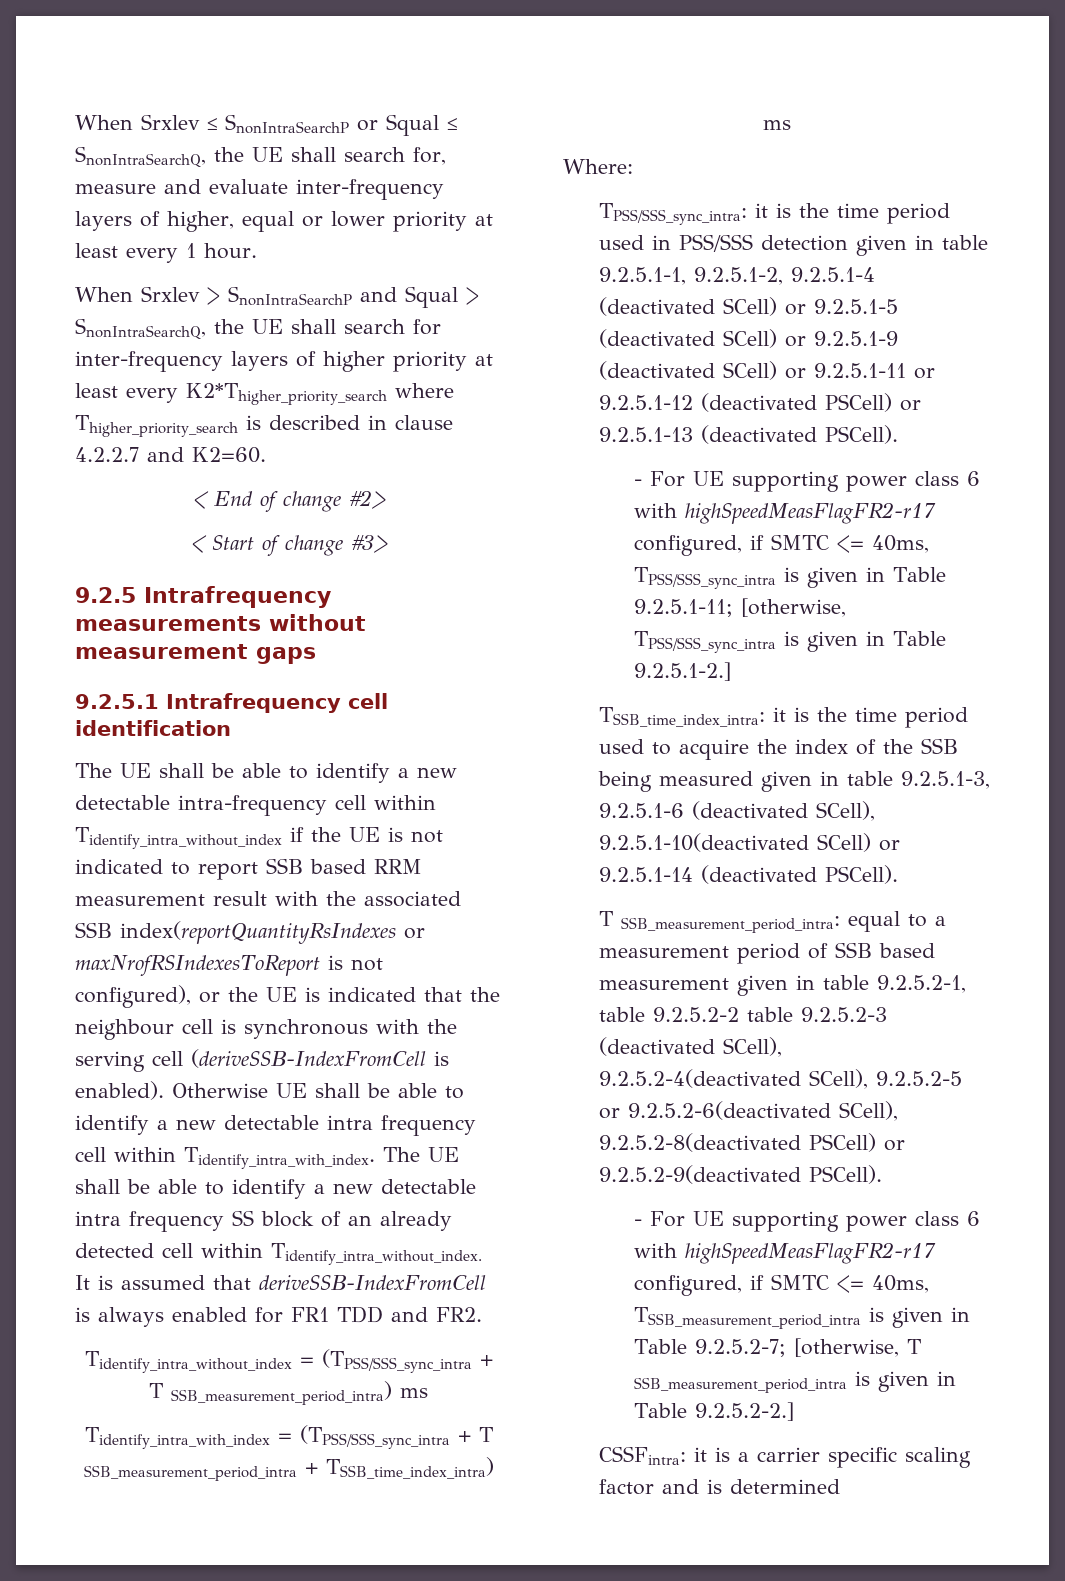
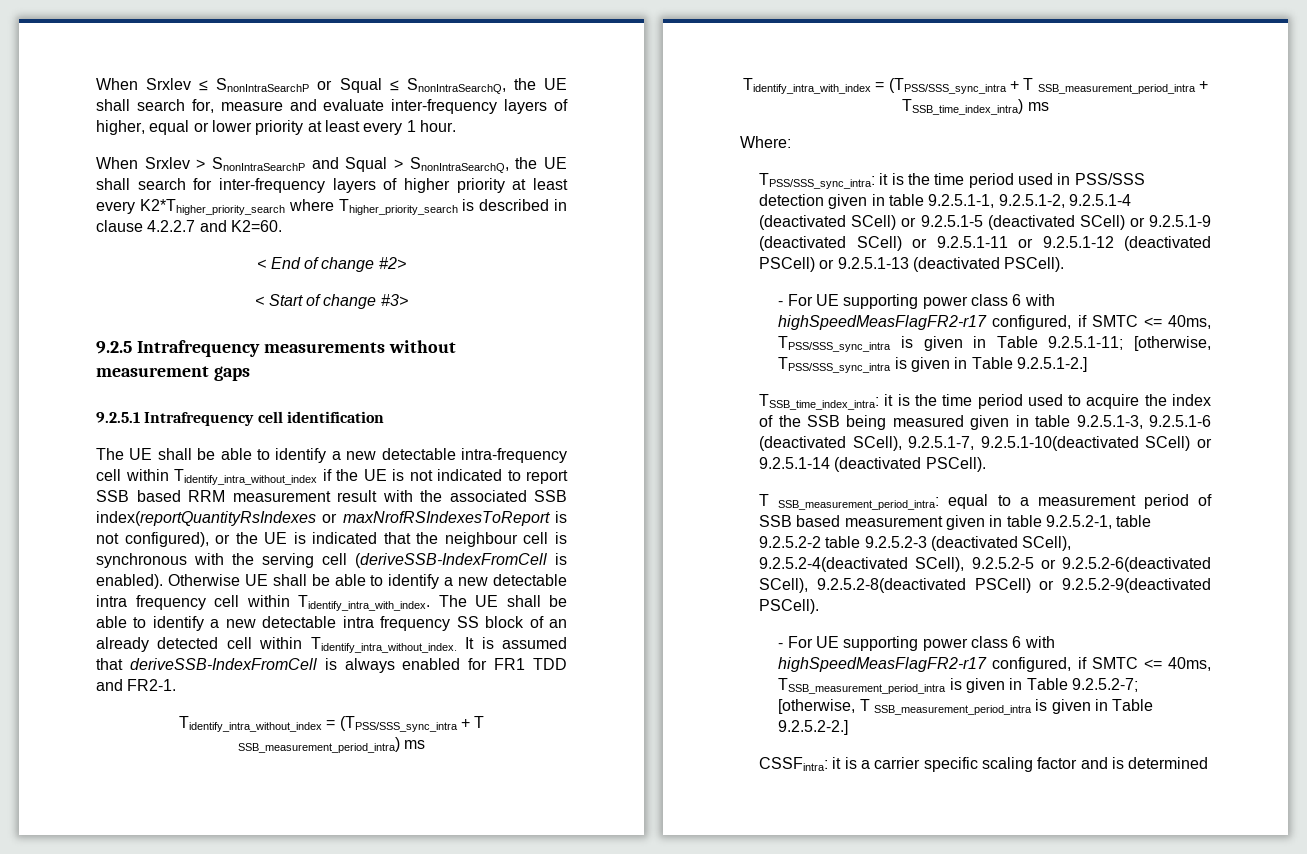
[436,1307,482,1322] FR2. -> [127,679,177,691] FR2-1.
(875, 811) none -> [908,436,975,450] 9.2.5.1-7,

